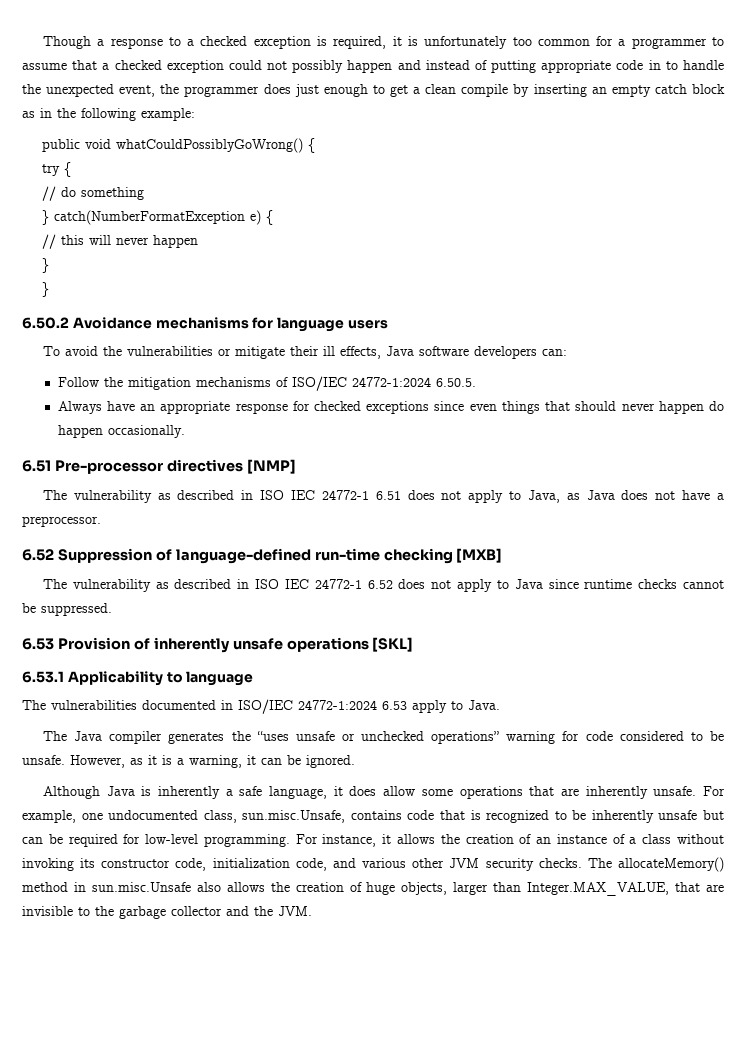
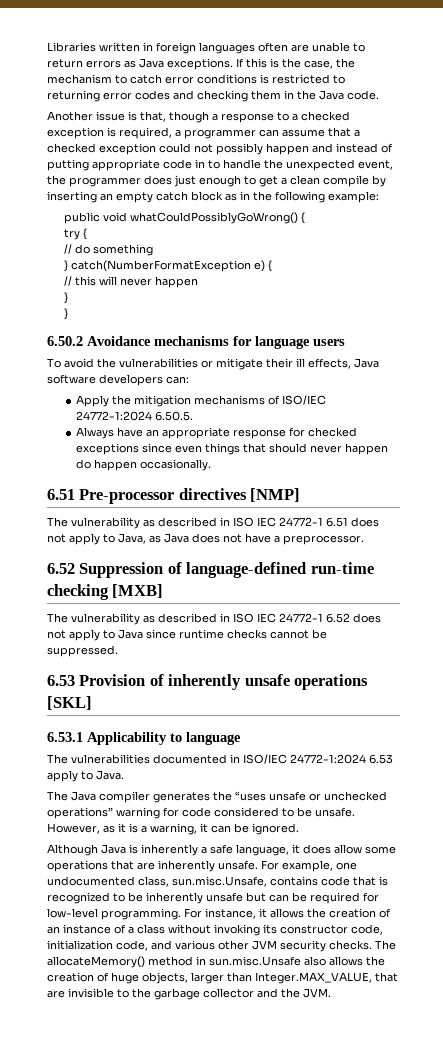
[42,36,91,49] Though -> [47,42,365,54] [47,58,355,70] [47,74,345,84] [47,90,379,102] [47,111,209,123] Libraries written in foreign languages often are unable to return errors as Java exceptions. If this is the case, the mechanism to catch error conditions is restricted to returning error codes and checking them in the Java code. // Another issue is that, though
[392,36,614,49] it is unfortunately too common for -> (172, 133) none
[712,37,725,46] to -> [259,129,279,137] can
[57,377,99,387] Follow -> [75,395,109,407] Apply

